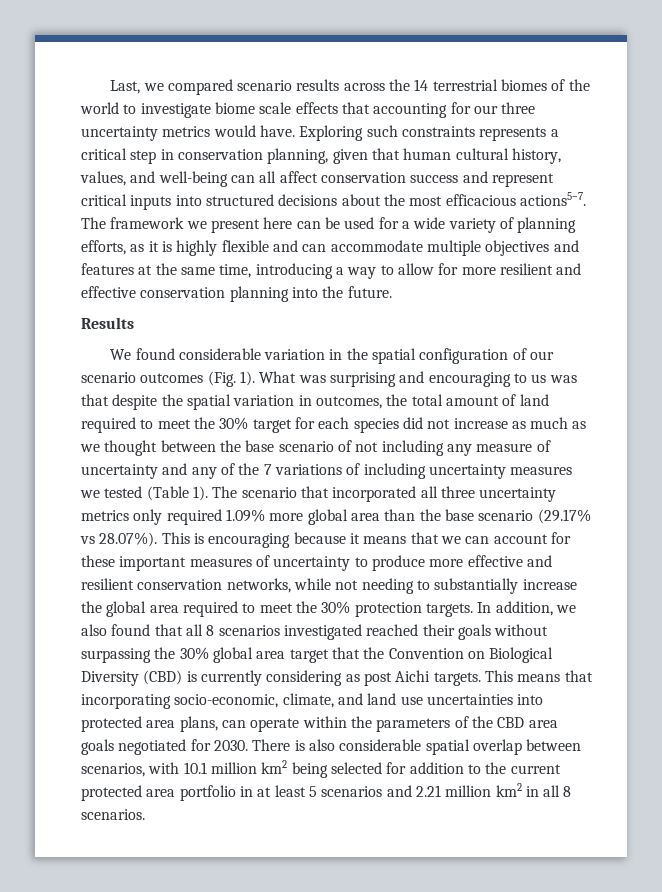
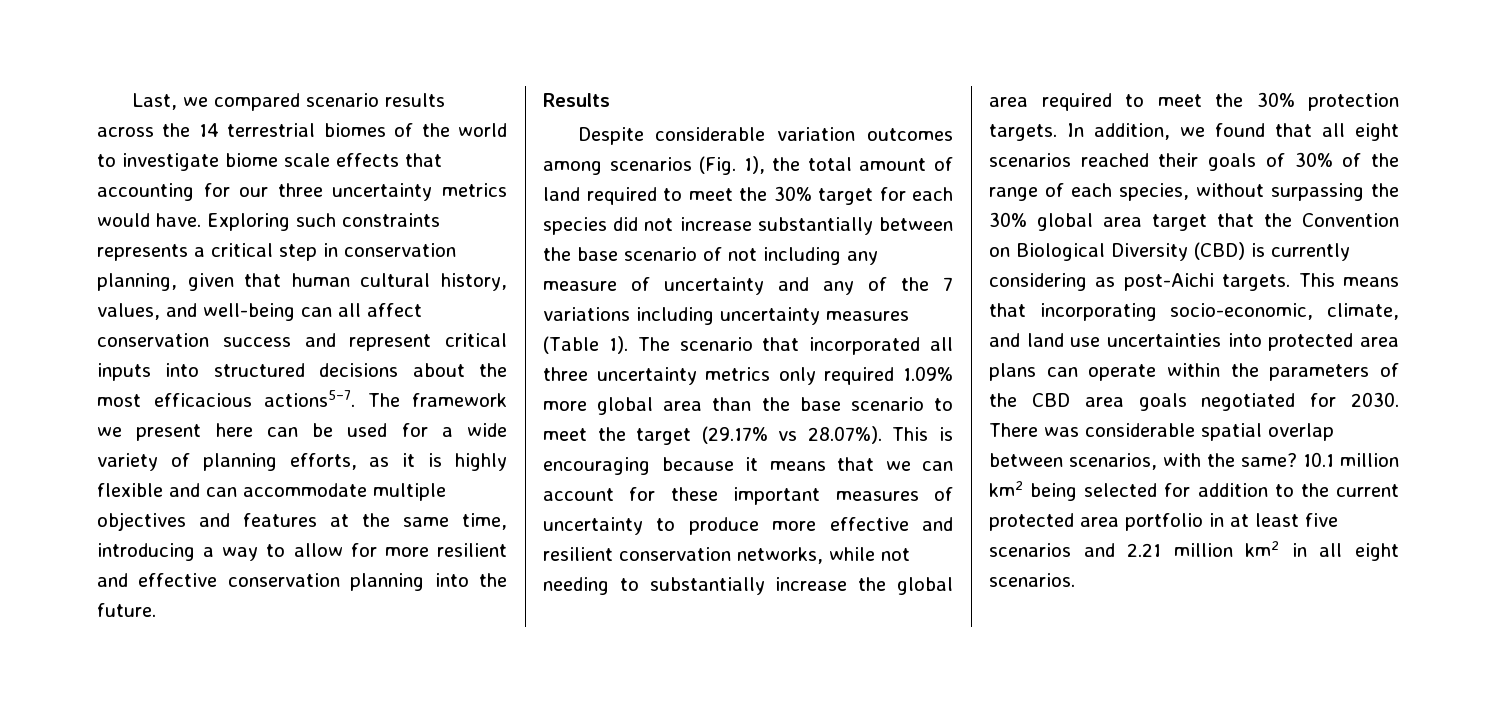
[110,348,555,364] [81,371,577,387] [81,394,382,410] We found considerable variation in the spatial configuration of our scenario outcomes (Fig. 1). What was surprising and encouraging to us was that despite the spatial variation in outcomes, -> [577,127,953,145] [543,156,765,175] Despite considerable variation outcomes among scenarios (Fig. 1),
[511,417,587,429] [80,440,158,456] as much as we thought -> [757,217,873,235] substantially
[346,463,361,475] of -> (630, 314) none
[80,486,143,498] we tested -> (909, 316) none
(534, 515) none -> [934,398,953,411] [543,427,692,445] to meet the target
[81,624,107,636] also -> (1205, 132) none
[206,624,491,640] 8 scenarios investigated reached their goals -> [1355,123,1399,141] [989,152,1399,171] [989,183,1189,201] eight scenarios reached their goals of 30% of the range of each species,
[363,670,431,686] post Aichi -> [1123,273,1214,291] post-Aichi
[179,716,218,732] plans, -> [989,363,1036,381] plans
[294,739,335,751] is also -> [1044,427,1079,437] was
(180, 768) none -> [1207,453,1297,467] the same?
[308,786,317,797] 5 -> [1305,513,1338,527] five
[563,786,572,797] 8 -> [1355,543,1399,561] eight

